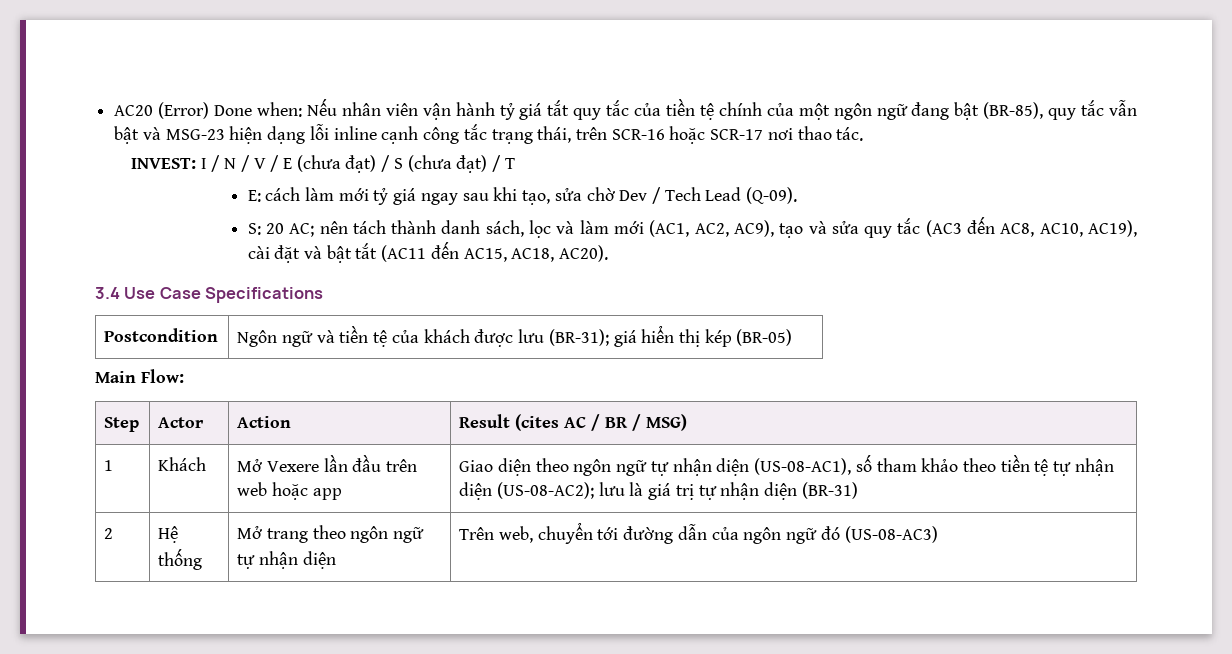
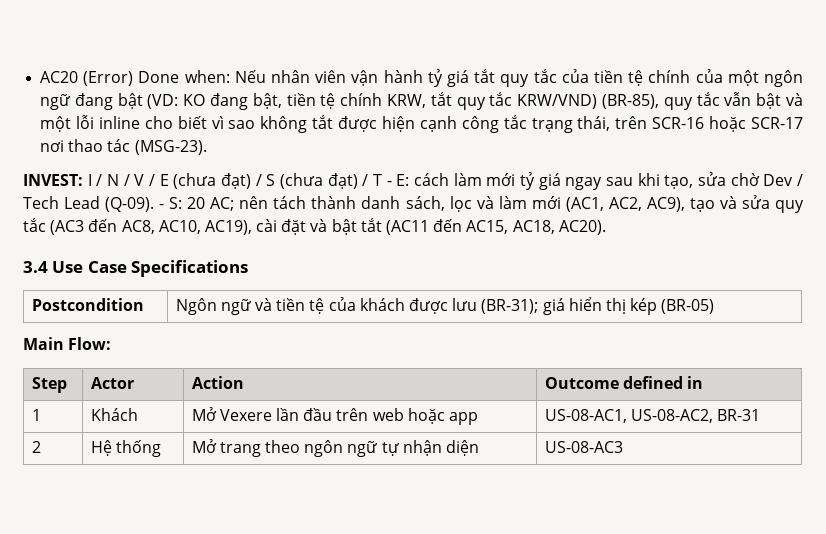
(980, 111) none -> [147,92,598,110] (VD: KO đang bật, tiền tệ chính KRW, tắt quy tắc KRW/VND)
[165,123,377,144] MSG-23 hiện dạng lỗi inline -> [40,115,415,133] một lỗi inline cho biết vì sao không tắt được hiện
[836,127,864,141] tác. -> [107,139,207,155] tác (MSG-23).
(515, 163) // -> [386,181,392,186] -
(798, 195) // -> [159,204,165,209] -
[459,414,688,431] Result (cites AC / BR / MSG) -> [544,376,704,389] Outcome defined in
[459,454,1114,476] [459,482,858,500] Giao diện theo ngôn ngữ tự nhận diện (US-08-AC1), số tham khảo theo tiền tệ tự nhận diện (US-08-AC2); lưu là giá trị tự nhận diện (BR-31) -> [544,409,761,423] US-08-AC1, US-08-AC2, BR-31
[459,522,938,544] Trên web, chuyển tới đường dẫn của ngôn ngữ đó (US-08-AC3) -> [544,441,623,453] US-08-AC3

